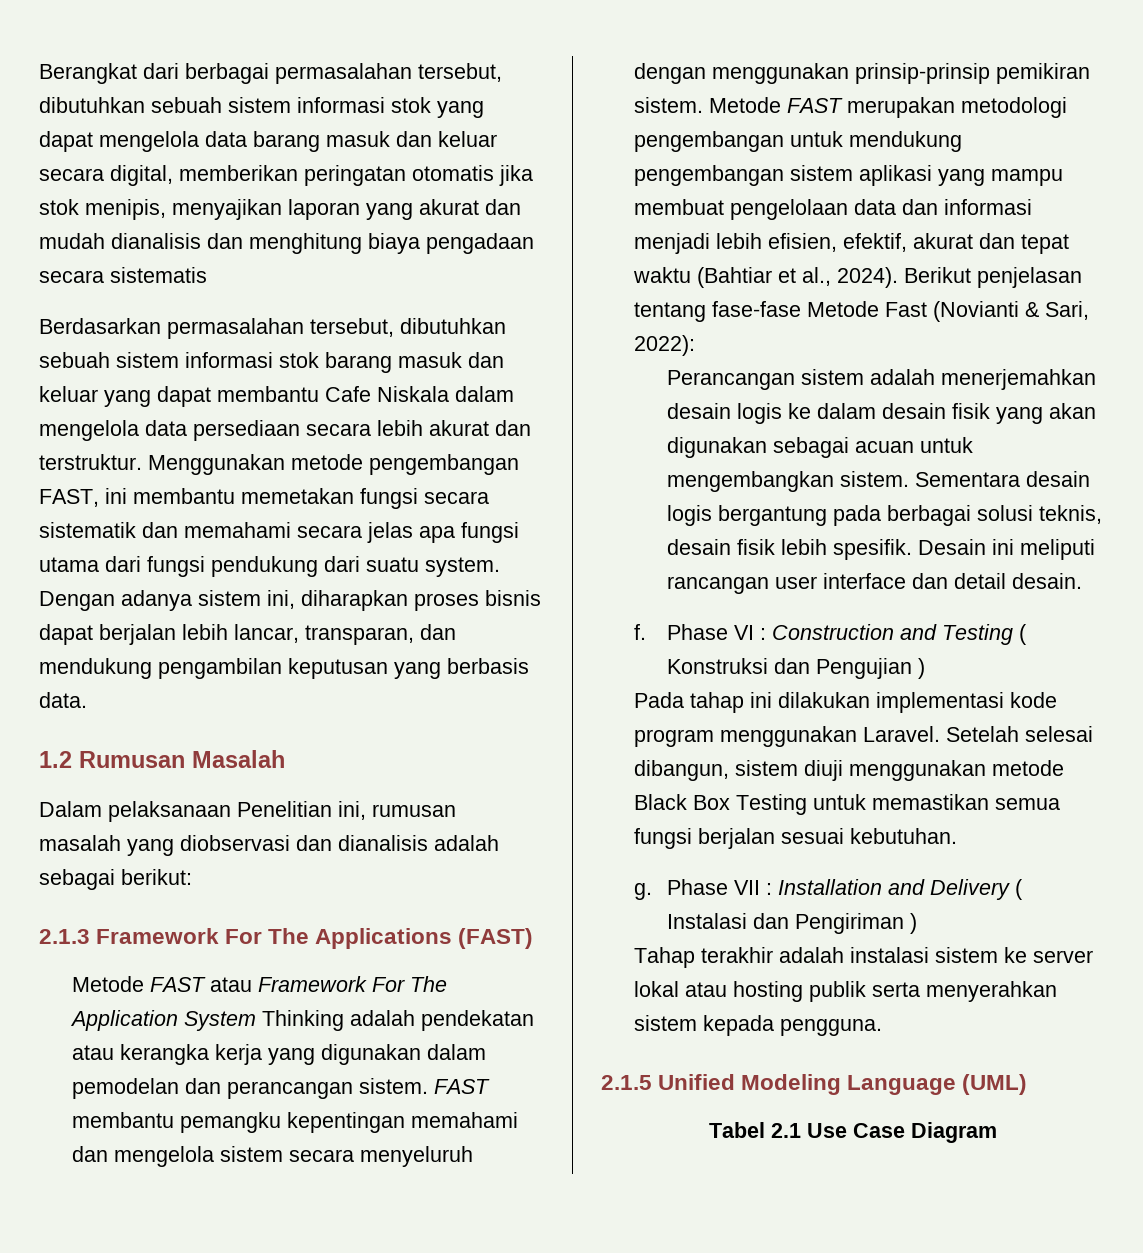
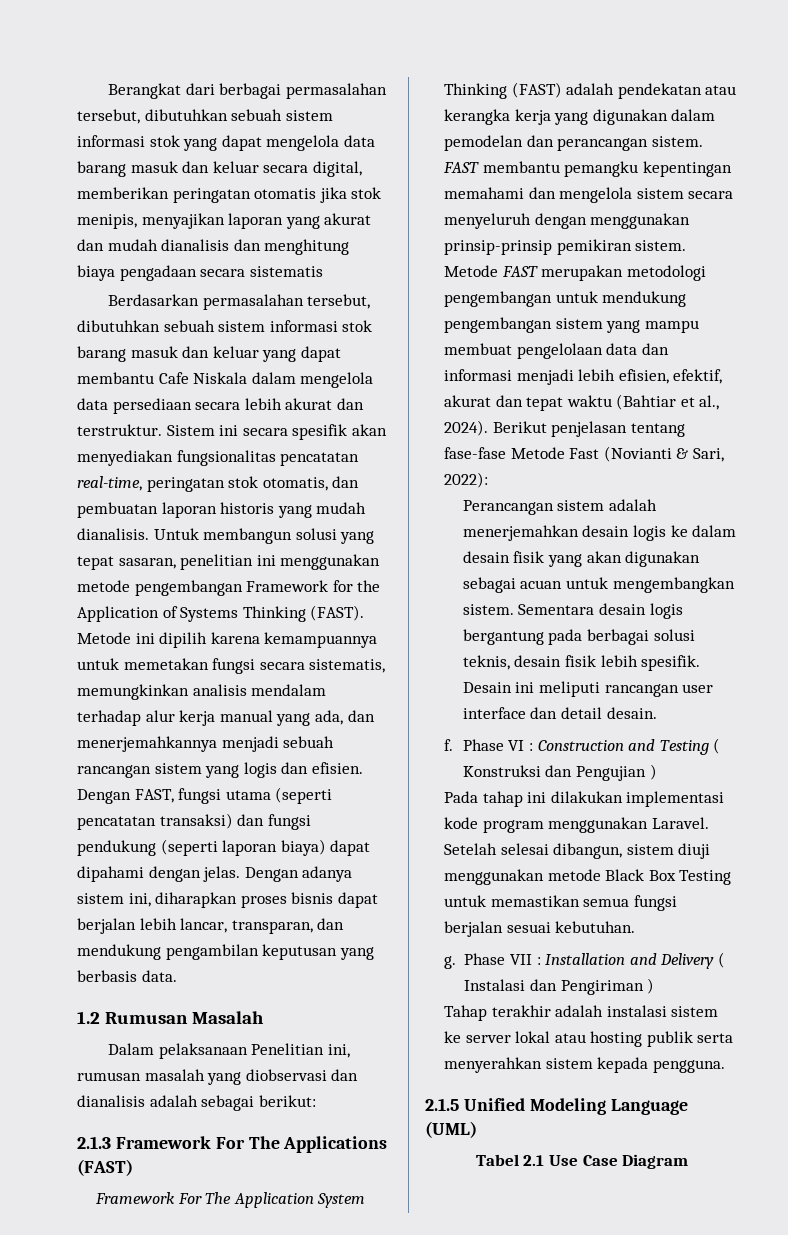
[148,454,519,475] [39,488,489,509] [39,522,519,543] [39,556,500,577] Menggunakan metode pengembangan FAST, ini membantu memetakan fungsi secara sistematik dan memahami secara jelas apa fungsi utama dari fungsi pendukung dari suatu system. -> [166,424,387,440] [77,450,360,466] [77,476,360,492] [77,502,367,518] [77,528,375,544] [77,554,381,570] [77,580,381,596] [77,605,365,622] [77,632,378,648] [77,658,386,674] [77,684,327,700] [77,710,375,726] [77,736,335,752] [77,762,363,778] [77,787,333,804] [77,813,311,830] [77,839,371,856] [77,866,241,882] Sistem ini secara spesifik akan menyediakan fungsionalitas pencatatan real-time, peringatan stok otomatis, dan pembuatan laporan historis yang mudah dianalisis. Untuk membangun solusi yang tepat sasaran, penelitian ini menggunakan metode pengembangan Framework for the Application of Systems Thinking (FAST). Metode ini dipilih karena kemampuannya untuk memetakan fungsi secara sistematis, memungkinkan analisis mendalam terhadap alur kerja manual yang ada, dan menerjemahkannya menjadi sebuah rancangan sistem yang logis dan efisien. Dengan FAST, fungsi utama (seperti pencatatan transaksi) dan fungsi pendukung (seperti laporan biaya) dapat dipahami dengan jelas.
[71,976,252,992] Metode FAST atau -> (133, 1167) none
(344, 1020) none -> [511,82,562,98] (FAST)
[858,165,932,186] aplikasi -> (603, 323) none

